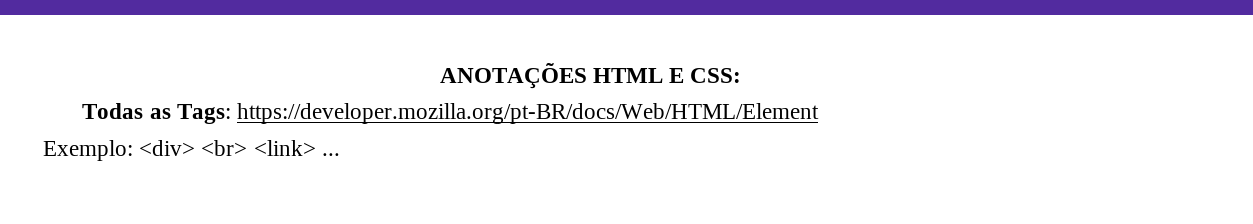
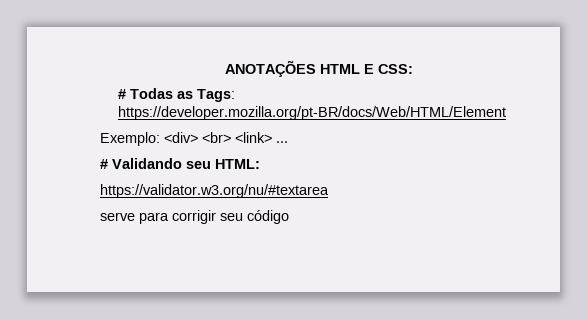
(742, 75) none -> [117,89,126,99] #
(340, 154) none -> [100,158,260,169] [100,184,329,198] [100,210,289,224] // # Validando seu HTML: // https://validator.w3.org/nu/#textarea // serve para corrigir seu código

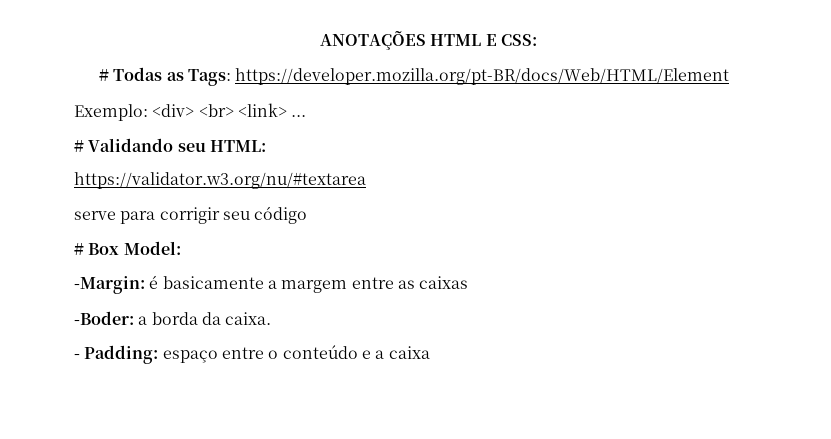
(289, 217) none -> [74,241,181,255] [74,275,469,294] [74,311,272,325] [74,345,430,364] // # Box Model: // -Margin: é basicamente a margem entre as caixas // -Boder: a borda da caixa. // - Padding: espaço entre o conteúdo e a caixa

